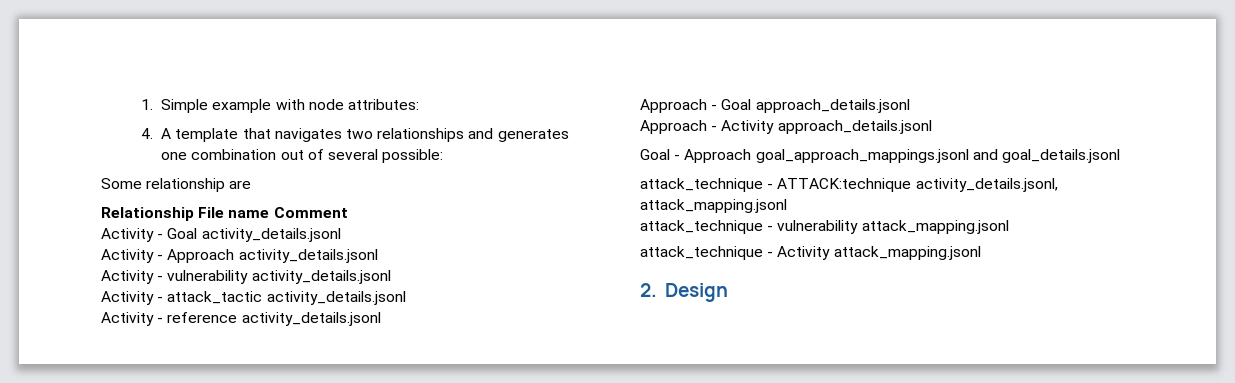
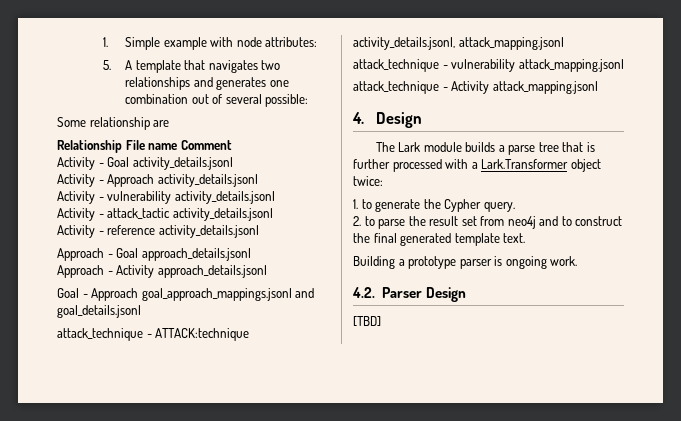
[141,128,154,139] 4. -> [102,60,111,70] 5.
[640,283,728,302] 2. Design -> [352,112,422,128] [375,142,595,155] [353,159,601,172] [353,176,383,186] [353,199,515,212] [353,216,623,229] [353,233,526,246] [353,256,578,269] [352,287,466,302] [353,316,381,326] 4. Design // The Lark module builds a parse tree that is further processed with a Lark.Transformer object twice: // 1. to generate the Cypher query. // 2. to parse the result set from neo4j and to construct the final generated template text. // Building a prototype parser is ongoing work. // 4.2. Parser Design // [TBD]

